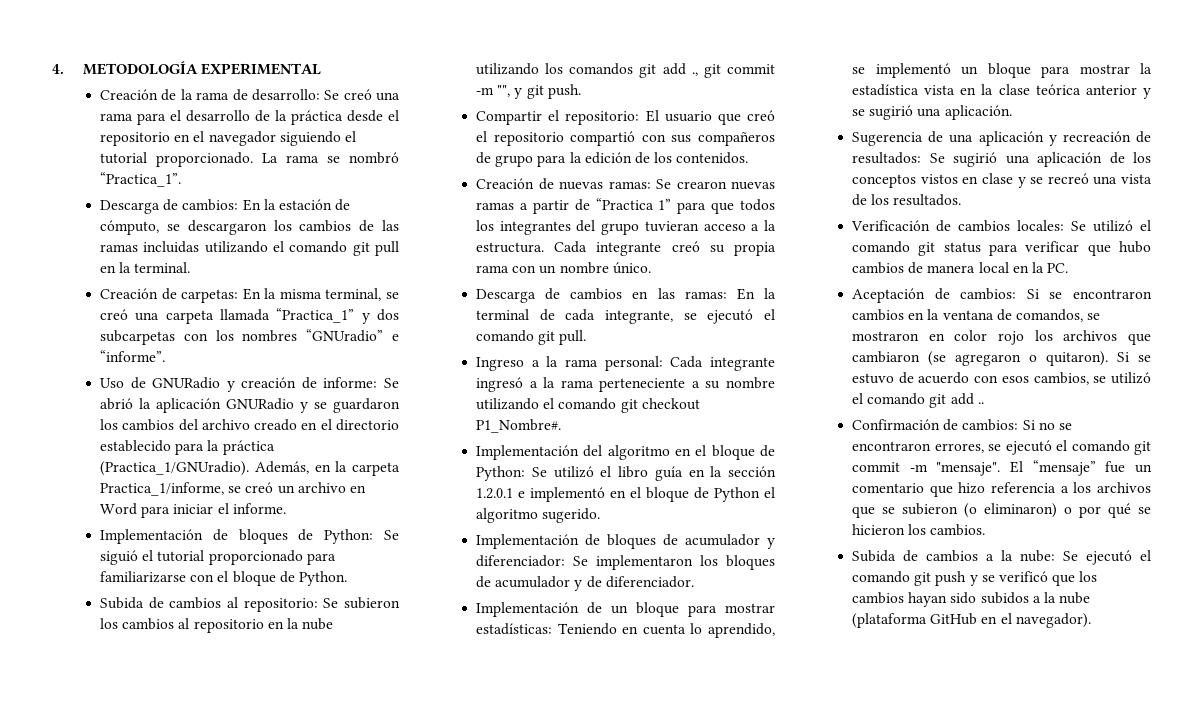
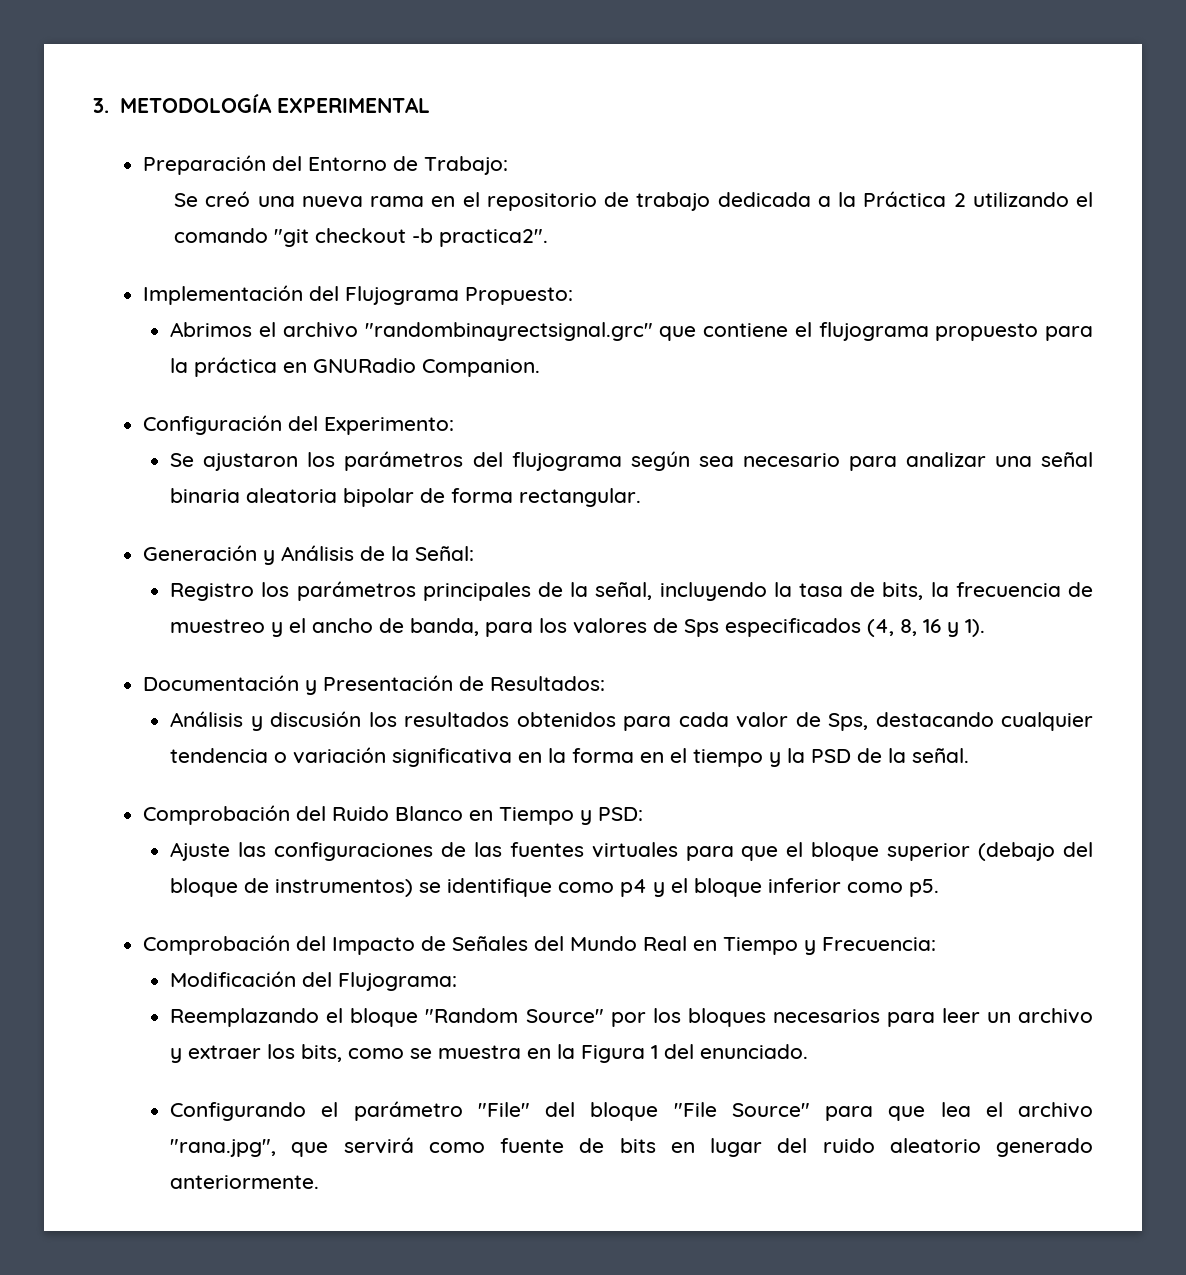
[52,64,64,74] 4. -> [93,98,109,113] 3.
[99,89,400,101] [99,110,399,125] [99,131,356,146] [99,152,399,167] [99,172,181,187] [99,199,351,214] [99,220,399,235] [99,241,399,256] [99,262,191,273] [99,288,399,303] [99,308,399,324] [99,329,399,345] [99,350,165,362] [99,377,399,392] [99,398,400,413] [99,419,399,431] [99,440,275,455] [99,461,400,476] [99,482,366,496] [99,503,286,518] [99,529,399,544] [99,550,336,565] [99,571,347,586] [99,597,400,612] [99,618,334,633] [475,63,775,78] [475,84,581,99] [475,110,775,125] [475,131,775,146] [475,152,749,167] [475,178,775,190] [475,198,775,214] [475,220,776,235] [475,241,776,256] [475,262,651,274] [475,288,776,303] [475,309,775,324] [475,330,587,345] [475,356,775,371] [475,377,775,392] [475,398,700,413] [475,419,561,433] [475,445,775,460] [475,466,776,481] [475,487,775,502] [475,508,601,523] [475,534,775,549] [475,555,775,570] [475,576,694,591] [475,602,775,617] [475,623,775,638] [851,63,1152,78] [851,84,1151,99] [851,105,1012,120] [851,131,1151,146] [851,152,1151,167] [851,173,1152,188] [851,194,962,206] [850,220,1151,232] [851,241,1151,256] [851,262,1069,274] [851,288,1152,303] [851,309,1101,322] [851,330,1151,345] [851,351,1151,366] [851,372,1151,385] [851,393,984,408] [851,419,1072,431] [851,440,1151,455] [851,460,1152,476] [851,482,1151,497] [851,503,1151,518] [851,524,986,536] [851,550,1151,565] [851,571,1098,586] [851,592,1091,607] [851,613,1091,628] Creación de la rama de desarrollo: Se creó una rama para el desarrollo de la práctica desde el repositorio en el navegador siguiendo el tutorial proporcionado. La rama se nombró “Practica_1”. // Descarga de cambios: En la estación de cómputo, se descargaron los cambios de las ramas incluidas utilizando el comando git pull en la terminal. // Creación de carpetas: En la misma terminal, se creó una carpeta llamada “Practica_1” y dos subcarpetas con los nombres “GNUradio” e “informe”. // Uso de GNURadio y creación de informe: Se abrió la aplicación GNURadio y se guardaron los cambios del archivo creado en el directorio establecido para la práctica (Practica_1/GNUradio). Además, en la carpeta Practica_1/informe, se creó un archivo en Word para iniciar el informe. // Implementación de bloques de Python: Se siguió el tutorial proporcionado para familiarizarse con el bloque de Python. // Subida de cambios al repositorio: Se subieron los cambios al repositorio en la nube utilizando los comandos git add ., git commit -m "", y git push. // Compartir el repositorio: El usuario que creó el repositorio compartió con sus compañeros de grupo para la edición de los contenidos. // Creación de nuevas ramas: Se crearon nuevas ramas a partir de “Practica 1” para que todos los integrantes del grupo tuvieran acceso a la estructura. Cada integrante creó su propia rama con un nombre único. // Descarga de cambios en las ramas: En la terminal de cada integrante, se ejecutó el comando git pull. // Ingreso a la rama personal: Cada integrante ingresó a la rama perteneciente a su nombre utilizando el comando git checkout P1_Nombre#. // Implementación del algoritmo en el bloque de Python: Se utilizó el libro guía en la sección 1.2.0.1 e implementó en el bloque de Python el algoritmo sugerido. // Implementación de bloques de acumulador y diferenciador: Se implementaron los bloques de acumulador y de diferenciador. // Implementación de un bloque para mostrar estadísticas: Teniendo en cuenta lo aprendido, se implementó un bloque para mostrar la estadística vista en la clase teórica anterior y se sugirió una aplicación. // Sugerencia de una aplicación y recreación de resultados: Se sugirió una aplicación de los conceptos vistos en clase y se recreó una vista de los resultados. // Verificación de cambios locales: Se utilizó el comando git status para verificar que hubo cambios de manera local en la PC. // Aceptación de cambios: Si se encontraron cambios en la ventana de comandos, se mostraron en color rojo los archivos que cambiaron (se agregaron o quitaron). Si se estuvo de acuerdo con esos cambios, se utilizó el comando git add .. // Confirmación de cambios: Si no se encontraron errores, se ejecutó el comando git commit -m "mensaje". El “mensaje” fue un comentario que hizo referencia a los archivos que se subieron (o eliminaron) o por qué se hicieron los cambios. // Subida de cambios a la nube: Se ejecutó el comando git push y se verificó que los cambios hayan sido subidos a la nube (plataforma GitHub en el navegador). -> [143,155,509,175] [174,191,1093,211] [174,228,549,247] [143,285,574,305] [170,322,1093,341] [170,357,541,377] [143,415,455,435] [170,451,1093,471] [170,488,642,507] [143,545,475,565] [170,581,1093,601] [170,618,986,637] [143,675,606,695] [170,711,1093,731] [170,747,970,767] [143,805,644,825] [170,842,1093,861] [170,878,940,897] [143,935,937,955] [170,971,458,991] [170,1008,1093,1027] [170,1044,809,1063] [170,1101,1093,1121] [170,1137,1093,1157] [170,1175,320,1189] Preparación del Entorno de Trabajo: // Se creó una nueva rama en el repositorio de trabajo dedicada a la Práctica 2 utilizando el comando "git checkout -b practica2". // Implementación del Flujograma Propuesto: // Abrimos el archivo "randombinayrectsignal.grc" que contiene el flujograma propuesto para la práctica en GNURadio Companion. // Configuración del Experimento: // Se ajustaron los parámetros del flujograma según sea necesario para analizar una señal binaria aleatoria bipolar de forma rectangular. // Generación y Análisis de la Señal: // Registro los parámetros principales de la señal, incluyendo la tasa de bits, la frecuencia de muestreo y el ancho de banda, para los valores de Sps especificados (4, 8, 16 y 1). // Documentación y Presentación de Resultados: // Análisis y discusión los resultados obtenidos para cada valor de Sps, destacando cualquier tendencia o variación significativa en la forma en el tiempo y la PSD de la señal. // Comprobación del Ruido Blanco en Tiempo y PSD: // Ajuste las configuraciones de las fuentes virtuales para que el bloque superior (debajo del bloque de instrumentos) se identifique como p4 y el bloque inferior como p5. // Comprobación del Impacto de Señales del Mundo Real en Tiempo y Frecuencia: // Modificación del Flujograma: // Reemplazando el bloque "Random Source" por los bloques necesarios para leer un archivo y extraer los bits, como se muestra en la Figura 1 del enunciado. // Configurando el parámetro "File" del bloque "File Source" para que lea el archivo "rana.jpg", que servirá como fuente de bits en lugar del ruido aleatorio generado anteriormente.

